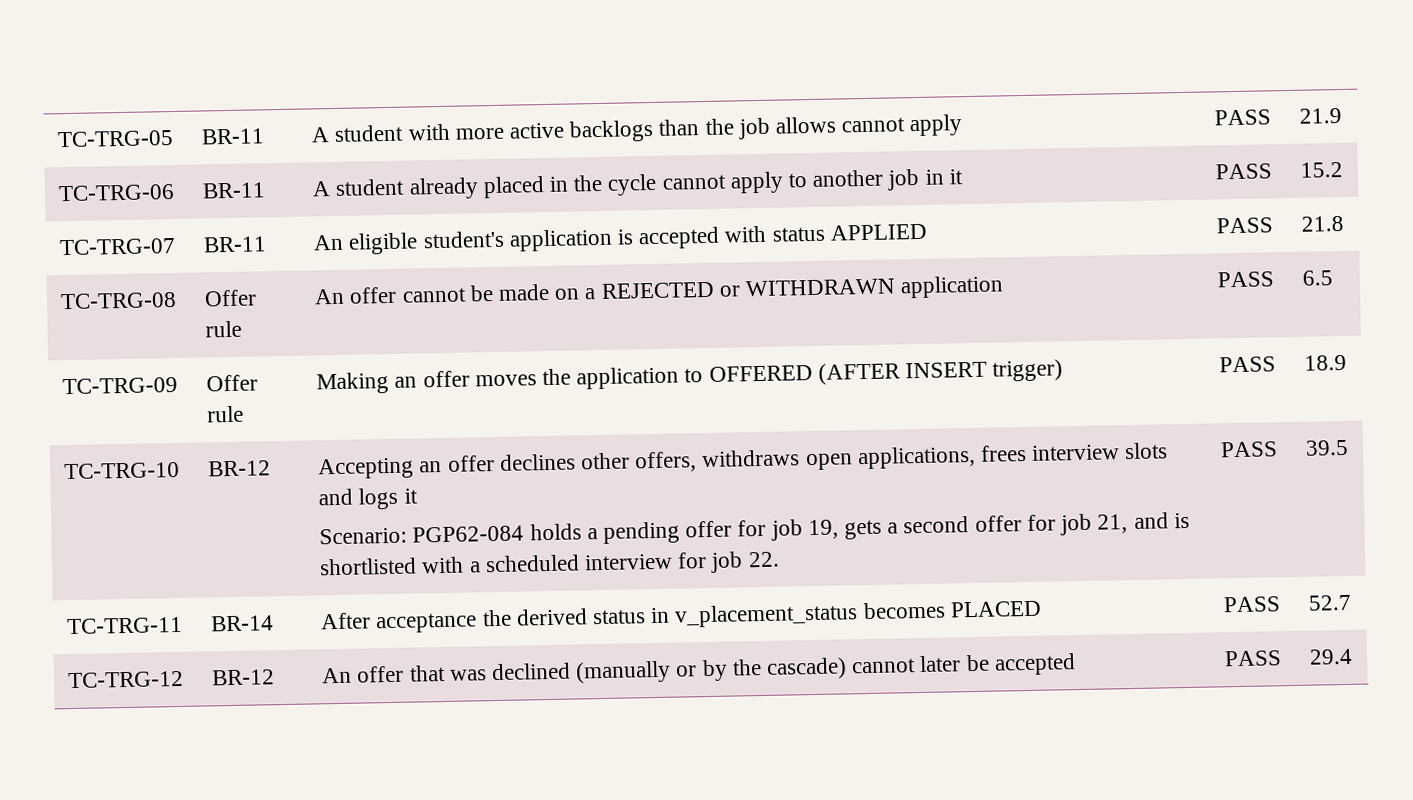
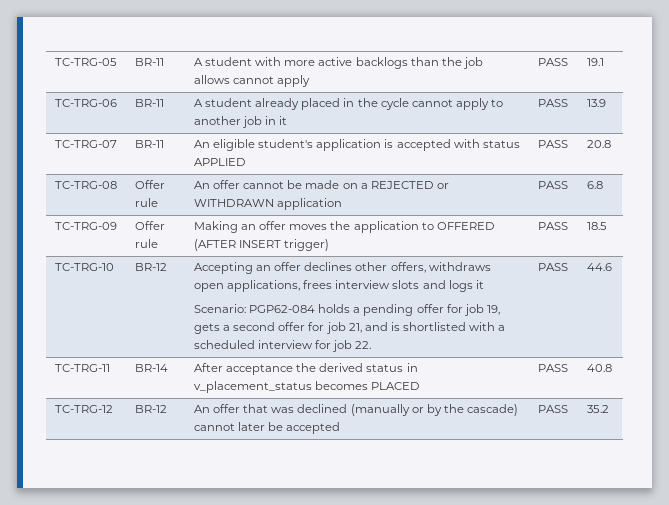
[1299,107,1343,124] 21.9 -> [586,58,604,66] 19.1
[1300,161,1344,178] 15.2 -> [586,99,606,107] 13.9
[1301,215,1345,232] 21.8 -> [586,140,611,148] 20.8
[1302,270,1334,286] 6.5 -> [586,181,603,189] 6.8
[1304,354,1348,371] 18.9 -> [586,222,607,230] 18.5
[1305,439,1350,456] 39.5 -> [586,263,612,271] 44.6
[1308,594,1353,611] 52.7 -> [586,364,612,372] 40.8
[1309,648,1354,665] 29.4 -> [586,405,609,413] 35.2

